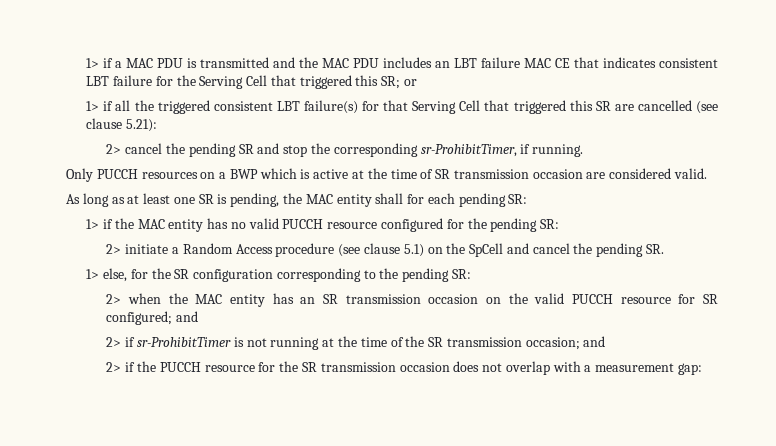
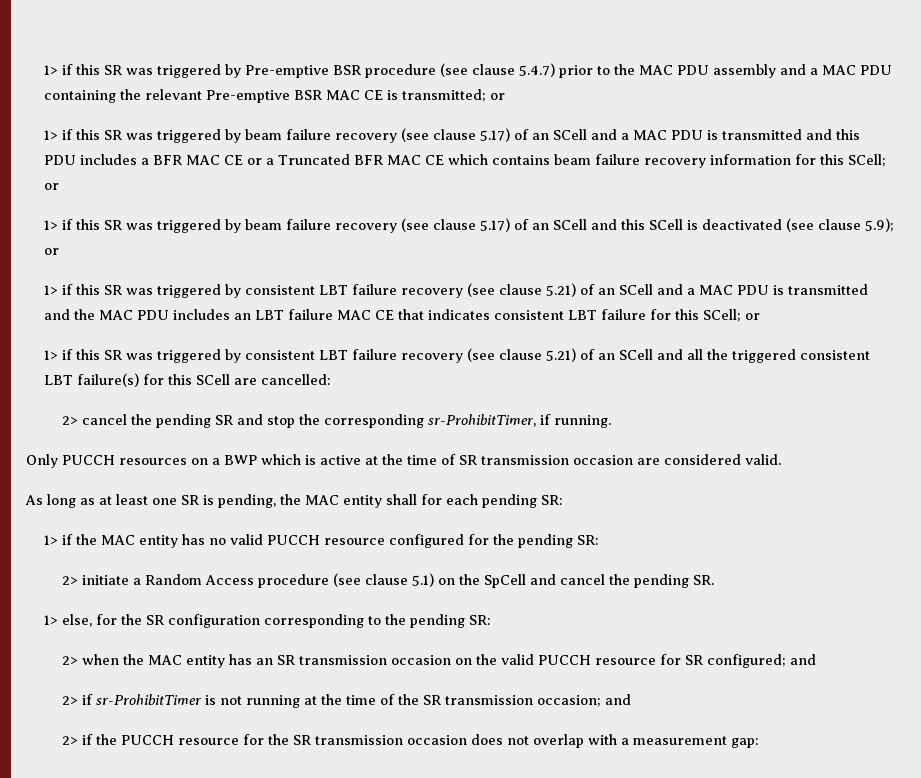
[86,58,114,68] 1> if -> [44,63,893,78] [44,89,506,103] [44,128,861,143] [44,154,887,168] [44,183,60,190] [44,218,895,233] [44,248,60,255] [44,283,684,298] 1> if this SR was triggered by Pre-emptive BSR procedure (see clause 5.4.7) prior to the MAC PDU assembly and a MAC PDU containing the relevant Pre-emptive BSR MAC CE is transmitted; or // 1> if this SR was triggered by beam failure recovery (see clause 5.17) of an SCell and a MAC PDU is transmitted and this PDU includes a BFR MAC CE or a Truncated BFR MAC CE which contains beam failure recovery information for this SCell; or // 1> if this SR was triggered by beam failure recovery (see clause 5.17) of an SCell and this SCell is deactivated (see clause 5.9); or // 1> if this SR was triggered by consistent LBT failure recovery (see clause 5.21) of an SCell and
[176,75,418,89] [86,101,114,111] the Serving Cell that triggered this SR; or // 1> if -> [675,309,761,322] [44,348,684,363] this SCell; or // 1> if this SR was triggered by consistent LBT failure recovery (see clause 5.21) of an SCell and
[383,100,718,114] [86,118,158,132] that Serving Cell that triggered this SR are cancelled (see clause 5.21): -> [168,374,332,385] this SCell are cancelled:

